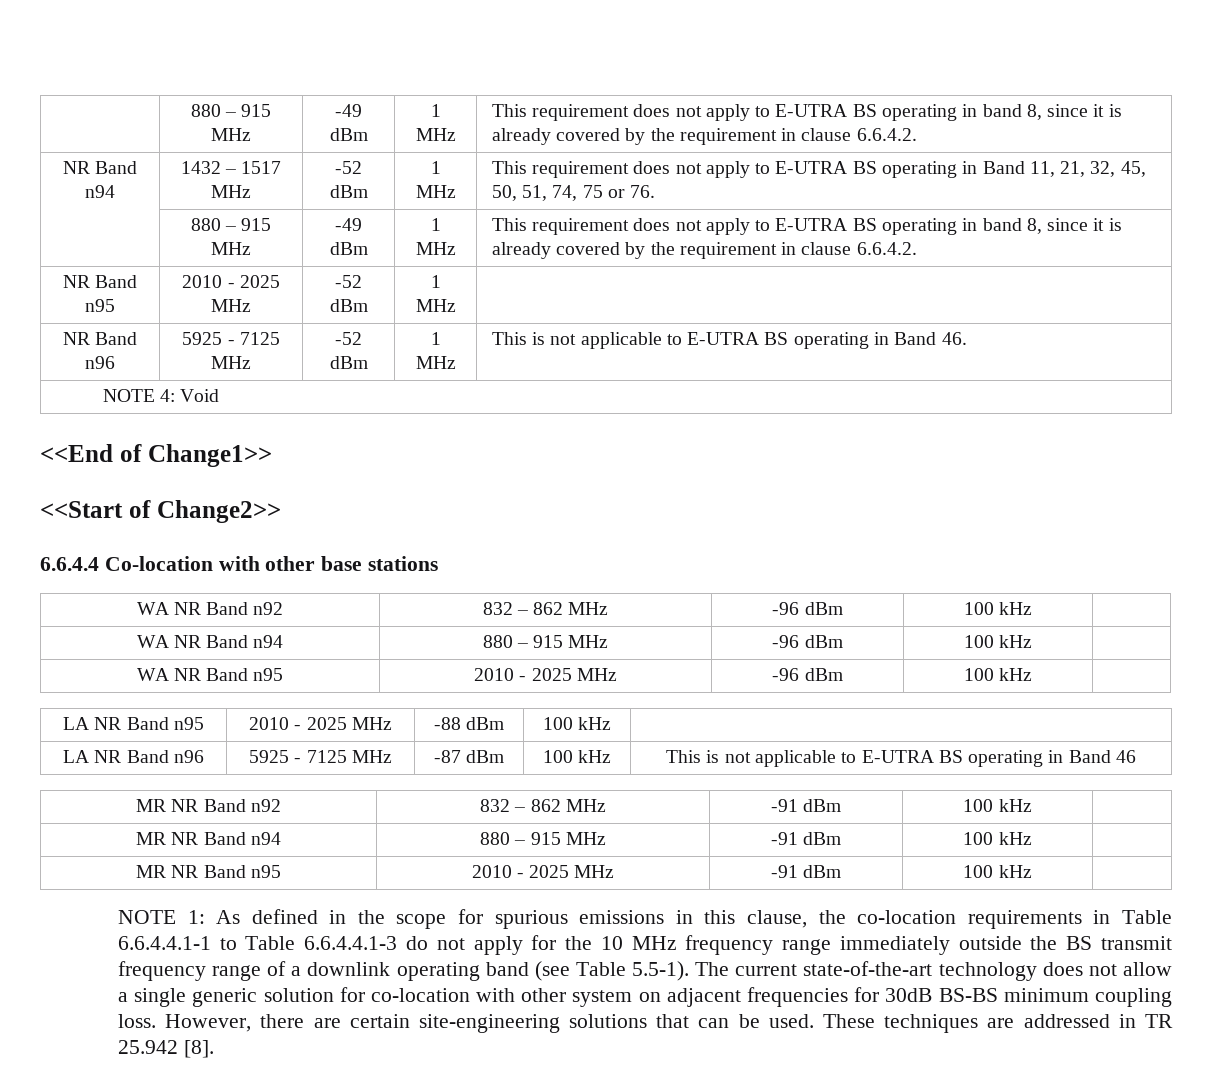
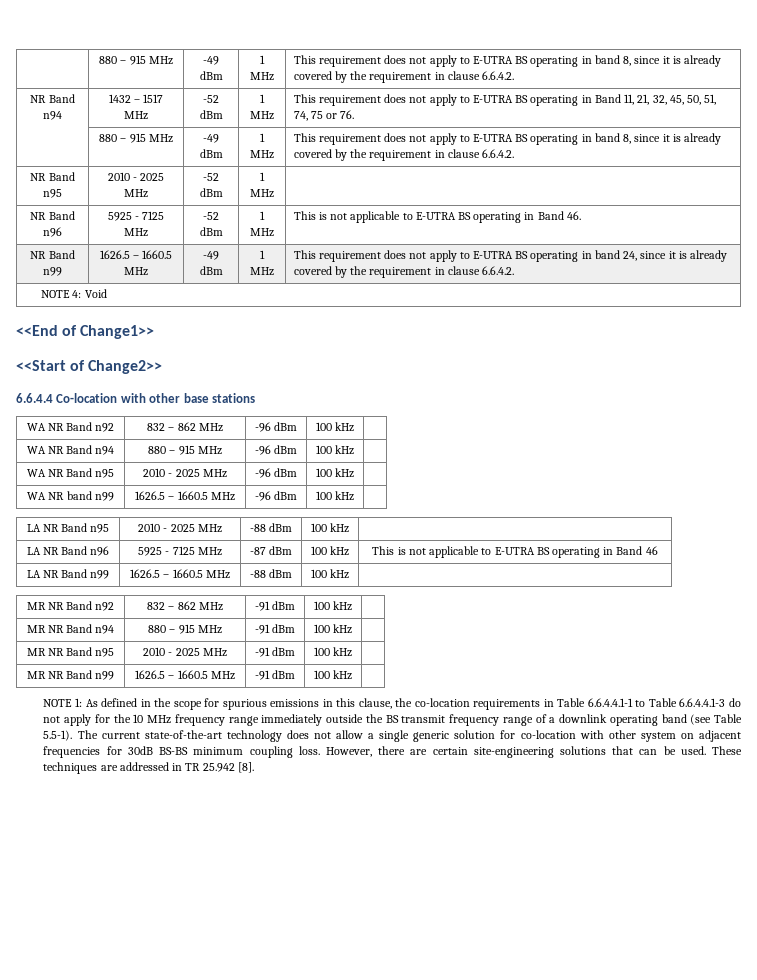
(967, 338) none -> [30,250,75,259] [43,267,62,276] [99,250,173,259] [124,267,148,276] [203,251,219,260] [199,266,223,275] [260,250,265,259] [250,267,274,276] [293,250,728,262] [293,266,514,278] // NR Band n99 | 1626.5 – 1660.5 MHz | -49 dBm | 1 MHz | This requirement does not apply to E-UTRA BS operating in band 24, since it is already covered by the requirement in clause 6.6.4.2.
(1033, 674) none -> [27,491,114,501] [135,491,235,501] [254,491,298,501] [315,491,355,501] // WA NR band n99 | 1626.5 – 1660.5 MHz | -96 dBm | 100 kHz |
(1136, 756) none -> [26,569,110,579] [130,569,230,579] [249,569,293,578] [310,569,350,579] // LA NR Band n99 | 1626.5 – 1660.5 MHz | -88 dBm | 100 kHz |
(1032, 871) none -> [26,670,115,680] [135,670,235,680] [254,670,296,680] [313,670,353,680] // MR NR Band n99 | 1626.5 – 1660.5 MHz | -91 dBm | 100 kHz |

